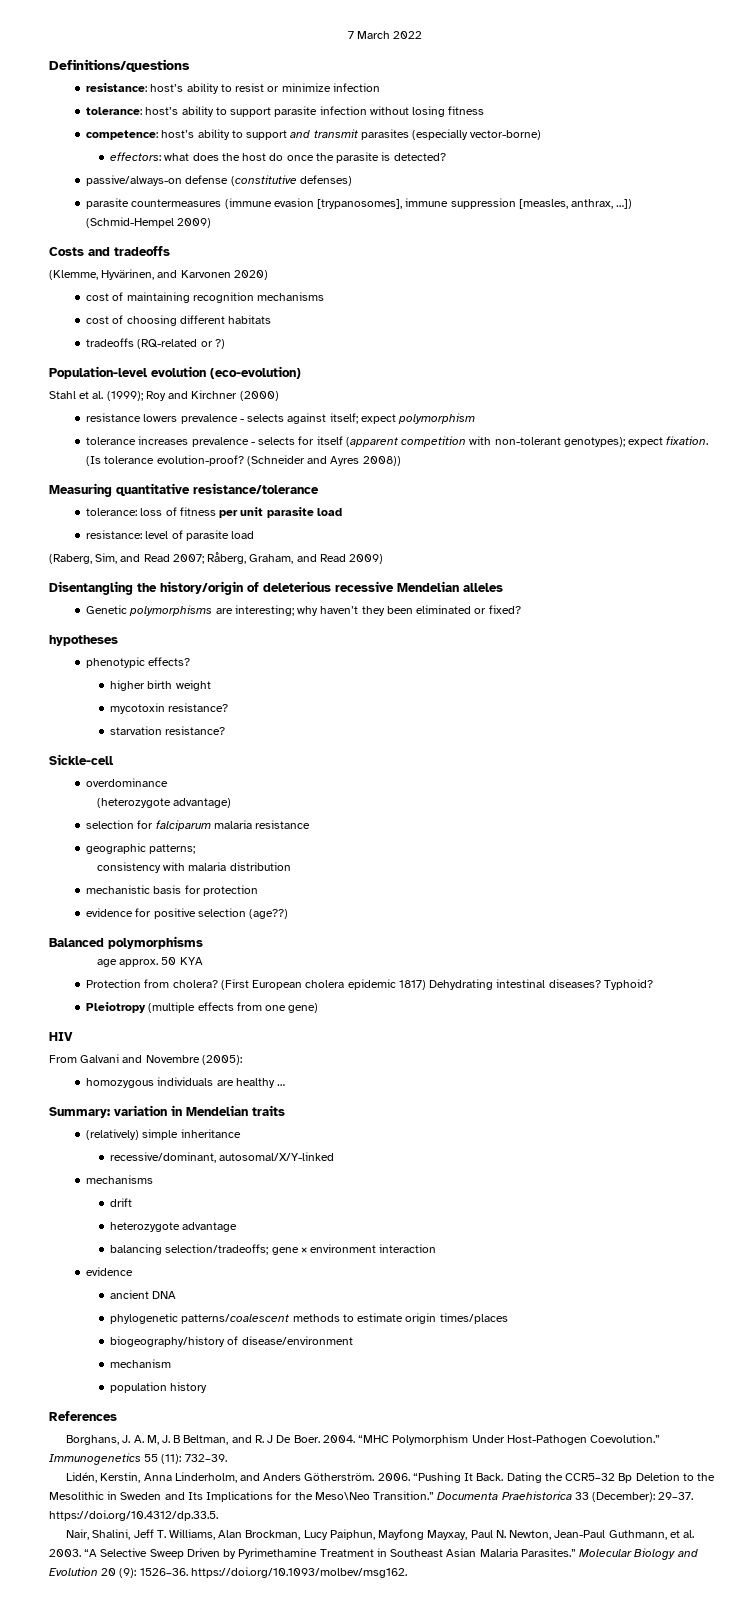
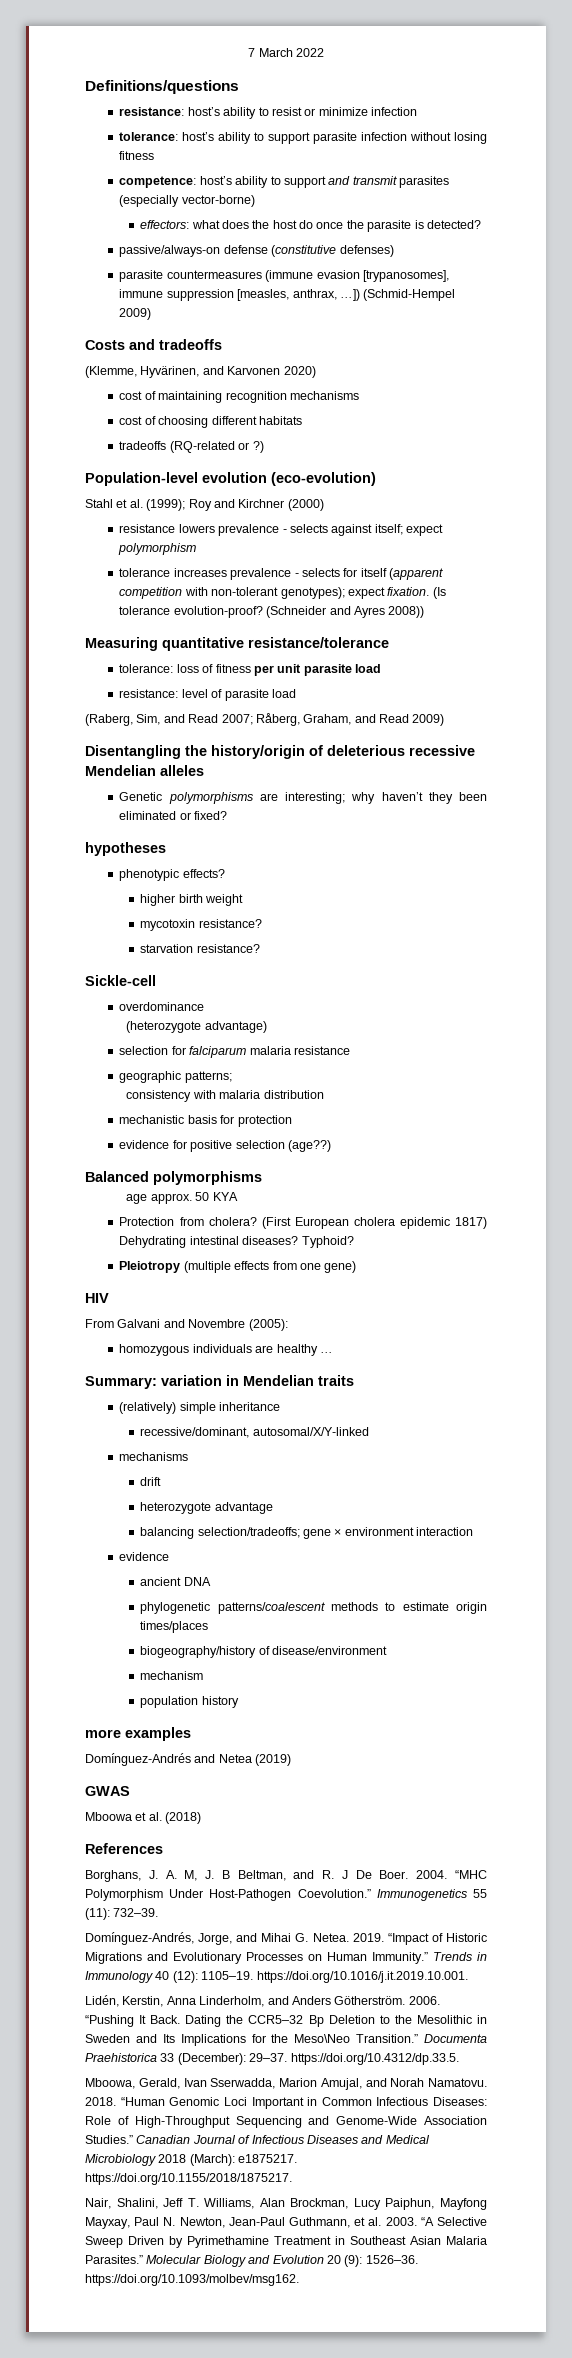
(208, 1387) none -> [85,1727,191,1741] [85,1753,292,1766] [85,1786,130,1796] [85,1812,202,1824] // more examples // Domínguez-Andrés and Netea (2019) // GWAS // Mboowa et al. (2018)
(227, 1458) none -> [85,1932,487,1945] [85,1952,487,1964] [85,1971,468,1983] // Domínguez-Andrés, Jorge, and Mihai G. Netea. 2019. “Impact of Historic Migrations and Evolutionary Processes on Human Immunity.” Trends in Immunology 40 (12): 1105–19. https://doi.org/10.1016/j.it.2019.10.001.
(218, 1515) none -> [85,2078,487,2090] [85,2097,487,2109] [85,2116,488,2128] [85,2135,430,2144] [85,2154,298,2166] [85,2173,292,2185] // Mboowa, Gerald, Ivan Sserwadda, Marion Amujal, and Norah Namatovu. 2018. “Human Genomic Loci Important in Common Infectious Diseases: Role of High-Throughput Sequencing and Genome-Wide Association Studies.” Canadian Journal of Infectious Diseases and Medical Microbiology 2018 (March): e1875217. https://doi.org/10.1155/2018/1875217.

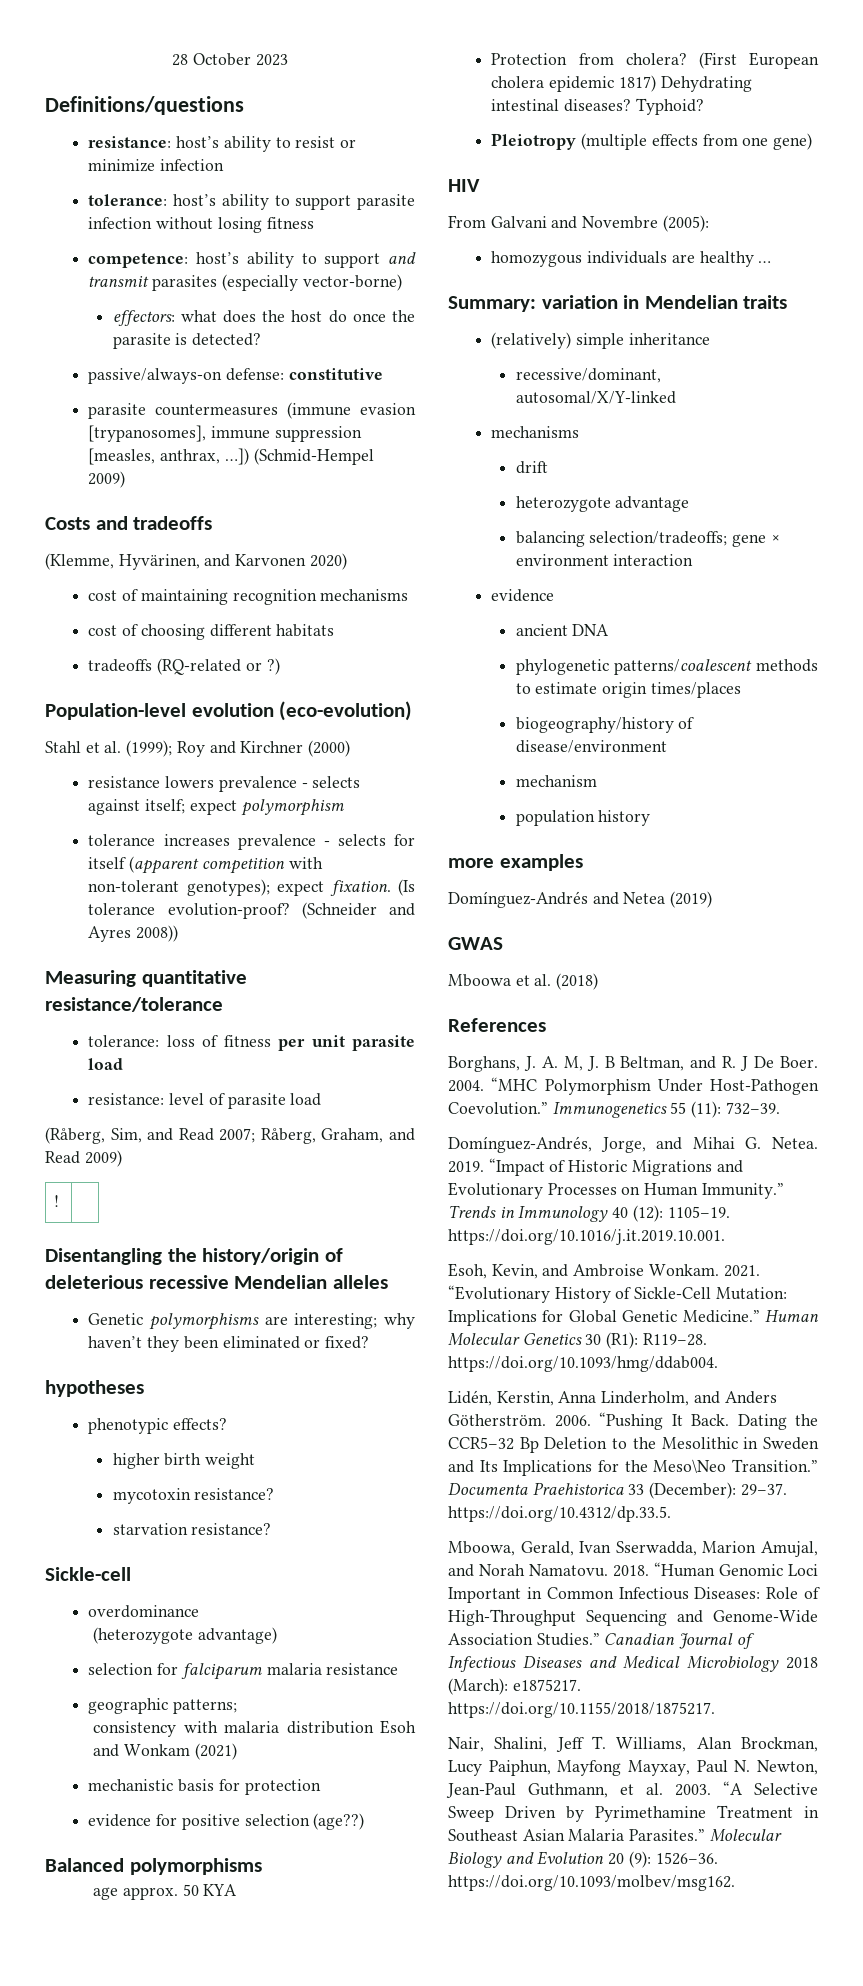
[248,48,324,57] 7 March 2022 -> [172,53,288,66] 28 October 2023
[223,245,394,257] defense (constitutive defenses) -> [226,368,383,381] defense: constitutive
[85,714,133,726] (Raberg, -> [45,1127,105,1144] (Råberg,
(445, 720) none -> [53,1195,59,1207] // ! |
(324, 1094) none -> [380,1720,417,1734] [93,1743,237,1760] Esoh and Wonkam (2021)
(468, 1977) none -> [448,1263,760,1279] [448,1285,787,1303] [448,1310,819,1326] [448,1332,707,1349] [448,1356,718,1372] // Esoh, Kevin, and Ambroise Wonkam. 2021. “Evolutionary History of Sickle-Cell Mutation: Implications for Global Genetic Medicine.” Human Molecular Genetics 30 (R1): R119–28. https://doi.org/10.1093/hmg/ddab004.

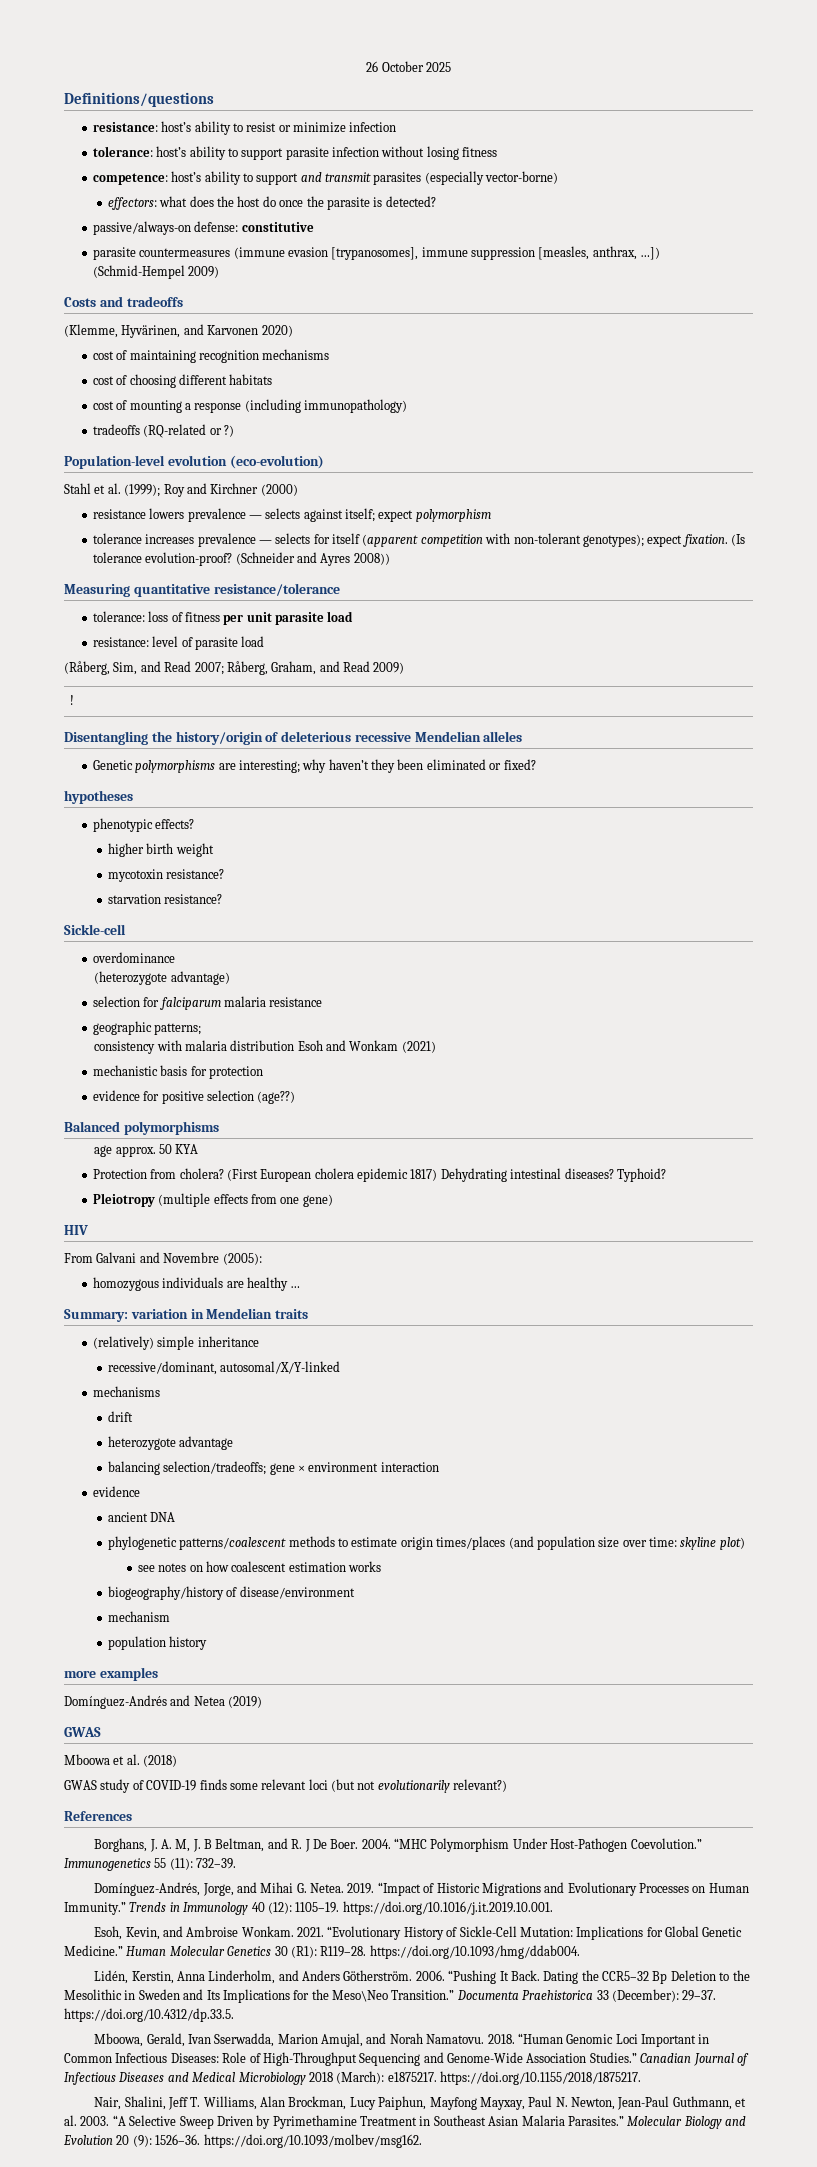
[172,53,288,66] 28 October 2023 -> [366,61,451,72] 26 October 2025
(335, 630) none -> [92,399,408,413] // cost of mounting a response (including immunopathology)
[301,783,308,788] - -> [248,515,262,519] —
[323,841,330,846] - -> [258,540,272,544] —
(741, 690) none -> [508,1536,745,1550] [137,1561,382,1572] (and population size over time: skyline plot) // see notes on how coalescent estimation works
(599, 981) none -> [64,1779,508,1793] // GWAS study of COVID-19 finds some relevant loci (but not evolutionarily relevant?)

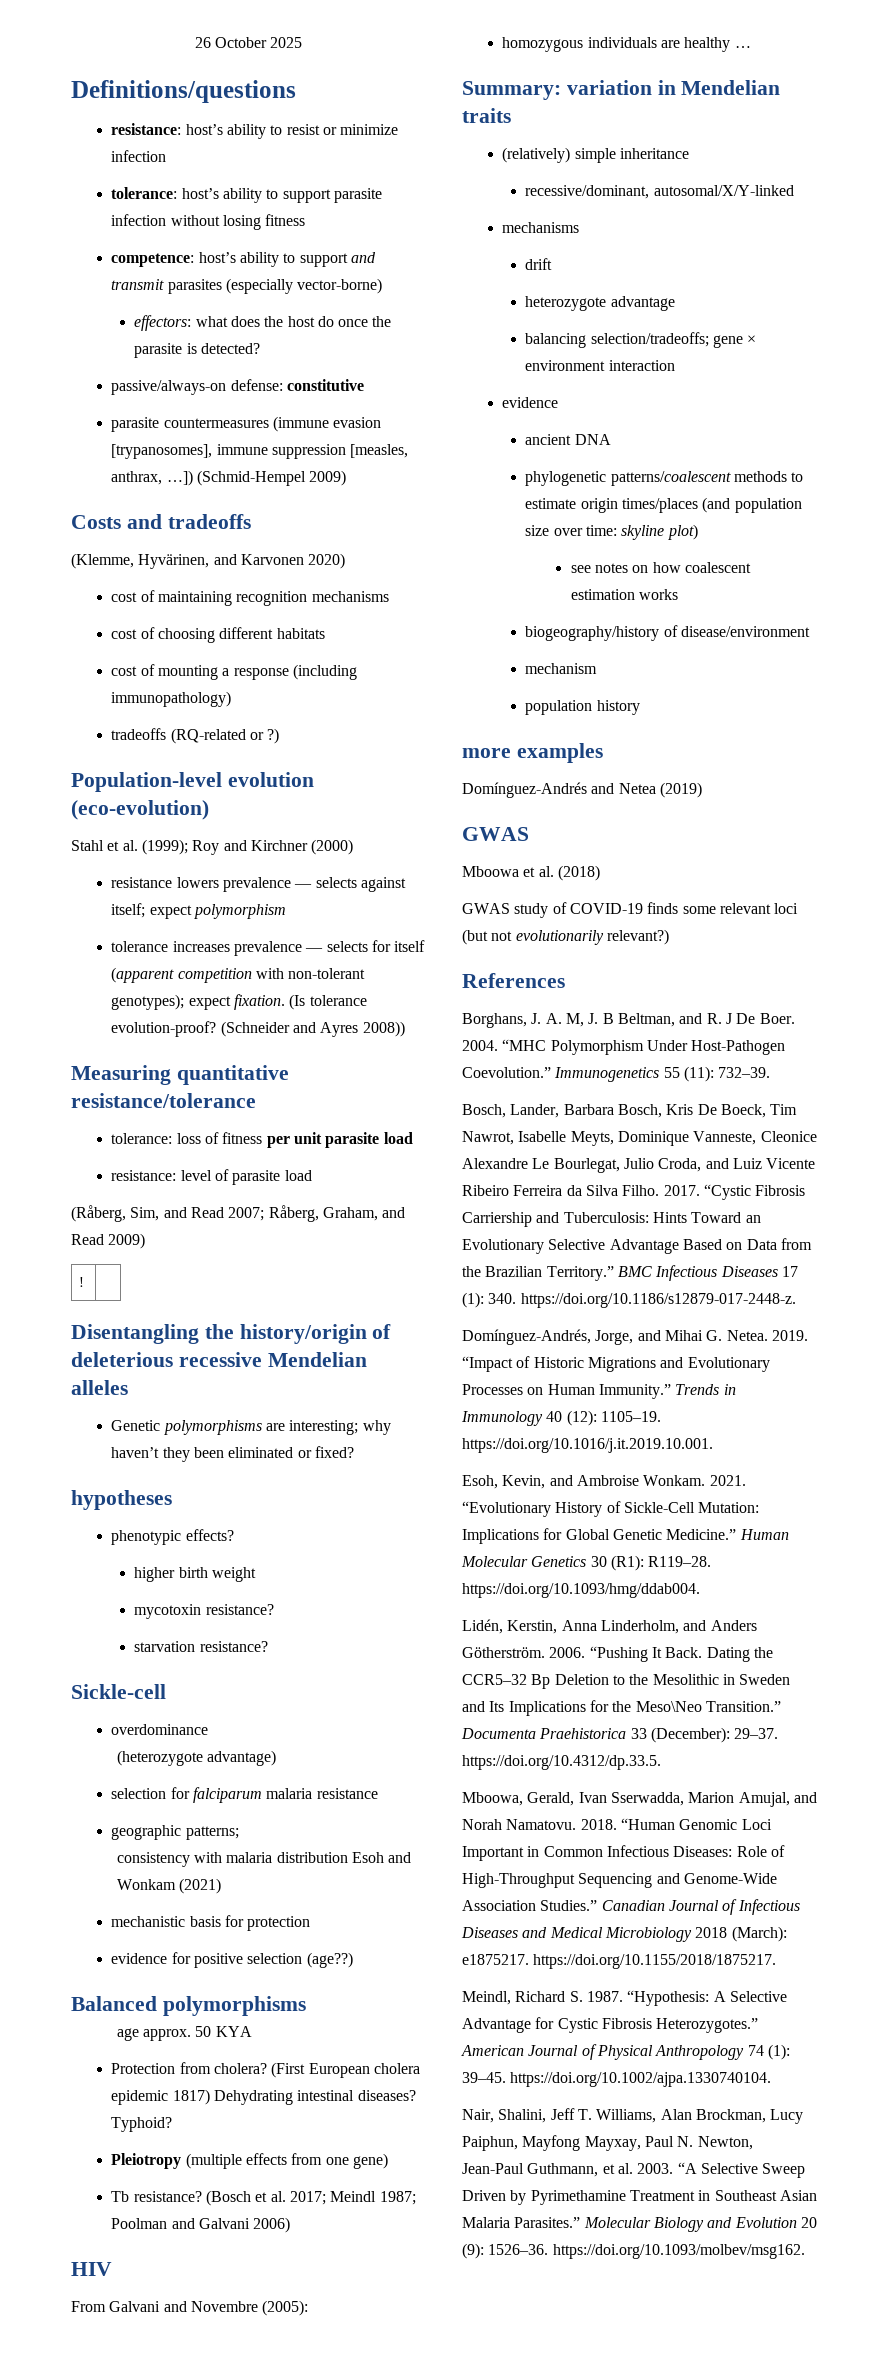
(333, 1200) none -> [111,2190,416,2206] [111,2217,291,2233] // Tb resistance? (Bosch et al. 2017; Meindl 1987; Poolman and Galvani 2006)
(237, 1863) none -> [462,1104,798,1118] [462,1131,817,1146] [462,1158,816,1173] [462,1184,806,1200] [462,1212,761,1227] [462,1238,812,1254] [462,1265,798,1281] [462,1292,796,1308] // Bosch, Lander, Barbara Bosch, Kris De Boeck, Tim Nawrot, Isabelle Meyts, Dominique Vanneste, Cleonice Alexandre Le Bourlegat, Julio Croda, and Luiz Vicente Ribeiro Ferreira da Silva Filho. 2017. “Cystic Fibrosis Carriership and Tuberculosis: Hints Toward an Evolutionary Selective Advantage Based on Data from the Brazilian Territory.” BMC Infectious Diseases 17 (1): 340. https://doi.org/10.1186/s12879-017-2448-z.
(641, 2078) none -> [462,1990,787,2006] [462,2017,759,2033] [461,2044,790,2060] [462,2072,772,2087] // Meindl, Richard S. 1987. “Hypothesis: A Selective Advantage for Cystic Fibrosis Heterozygotes.” American Journal of Physical Anthropology 74 (1): 39–45. https://doi.org/10.1002/ajpa.1330740104.

